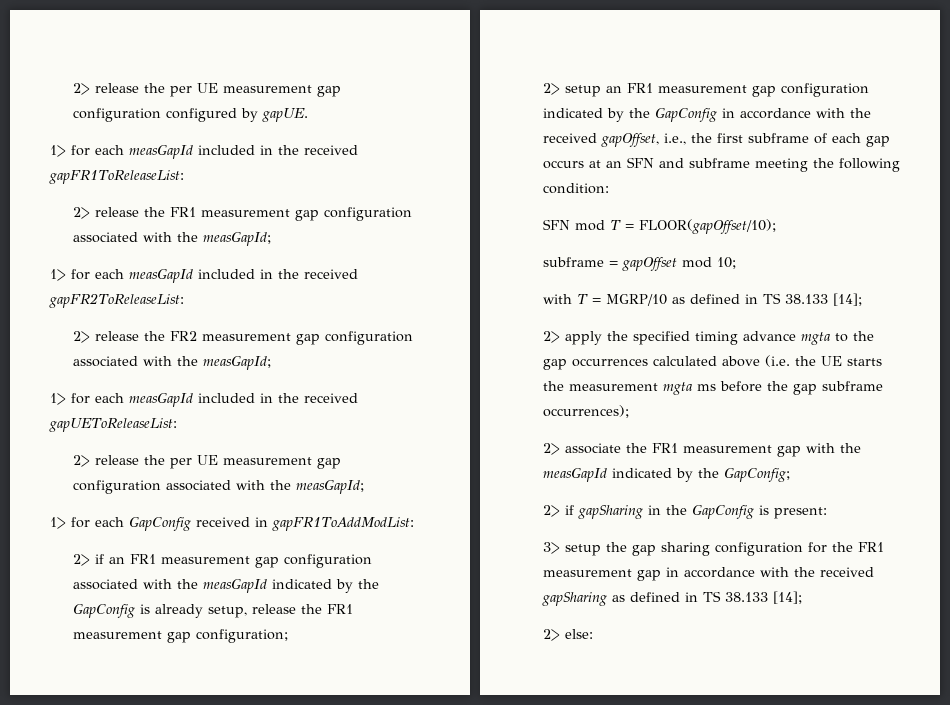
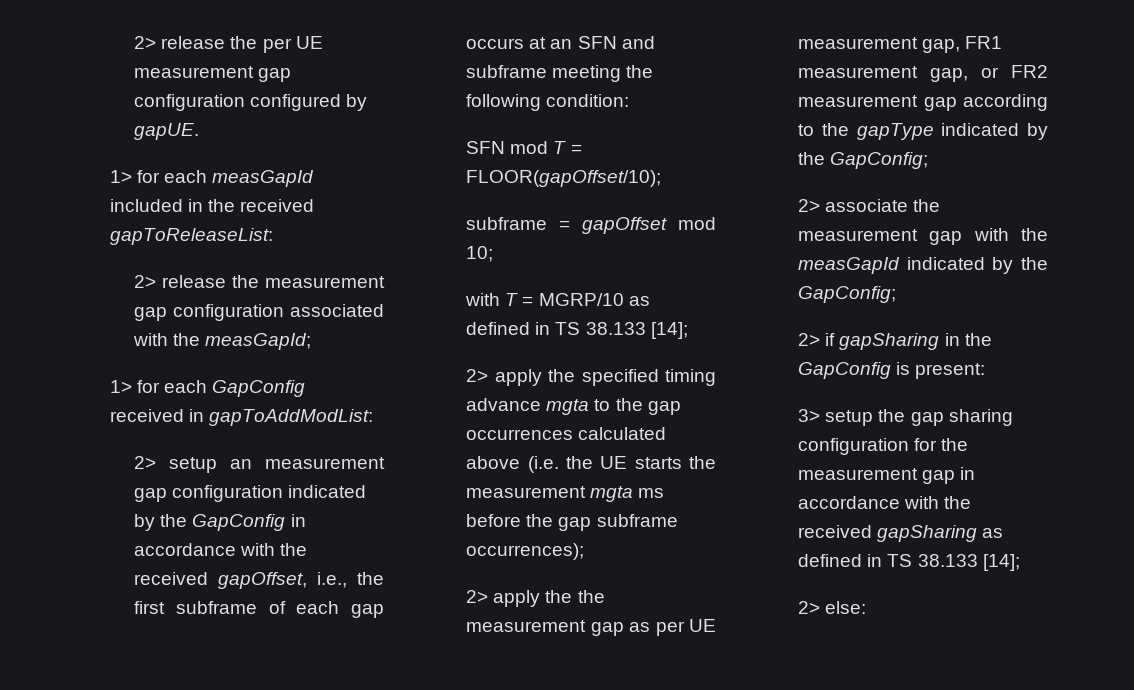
[49,170,185,184] [72,207,412,221] [72,232,271,246] [50,269,359,283] [49,293,185,308] [72,331,413,345] [72,356,271,370] [50,393,359,407] [49,418,178,432] [72,455,218,469] gapFR1ToReleaseList: // 2> release the FR1 measurement gap configuration associated with the measGapId; // 1> for each measGapId included in the received gapFR2ToReleaseList: // 2> release the FR2 measurement gap configuration associated with the measGapId; // 1> for each measGapId included in the received gapUEToReleaseList: // 2> release the per UE -> [110,228,274,245] [134,275,260,288] gapToReleaseList: // 2> release the
[272,517,415,531] [72,554,372,568] [72,579,379,593] [72,604,353,618] [72,629,288,643] gapFR1ToAddModList: // 2> if an FR1 measurement gap configuration associated with the measGapId indicated by the GapConfig is already setup, release the FR1 measurement gap configuration; -> [209,409,374,426] gapToAddModList:
[626,83,653,93] FR1 -> (253, 464) none
(629, 411) none -> [466,590,605,607] [466,619,716,636] [798,36,1003,53] [798,65,1048,82] [798,94,1048,111] [798,123,1048,140] [798,152,929,169] // 2> apply the the measurement gap as per UE measurement gap, FR1 measurement gap, or FR2 measurement gap according to the gapType indicated by the GapConfig;
[651,443,678,453] FR1 -> (941, 205) none
[857,542,884,552] FR1 -> (969, 444) none

